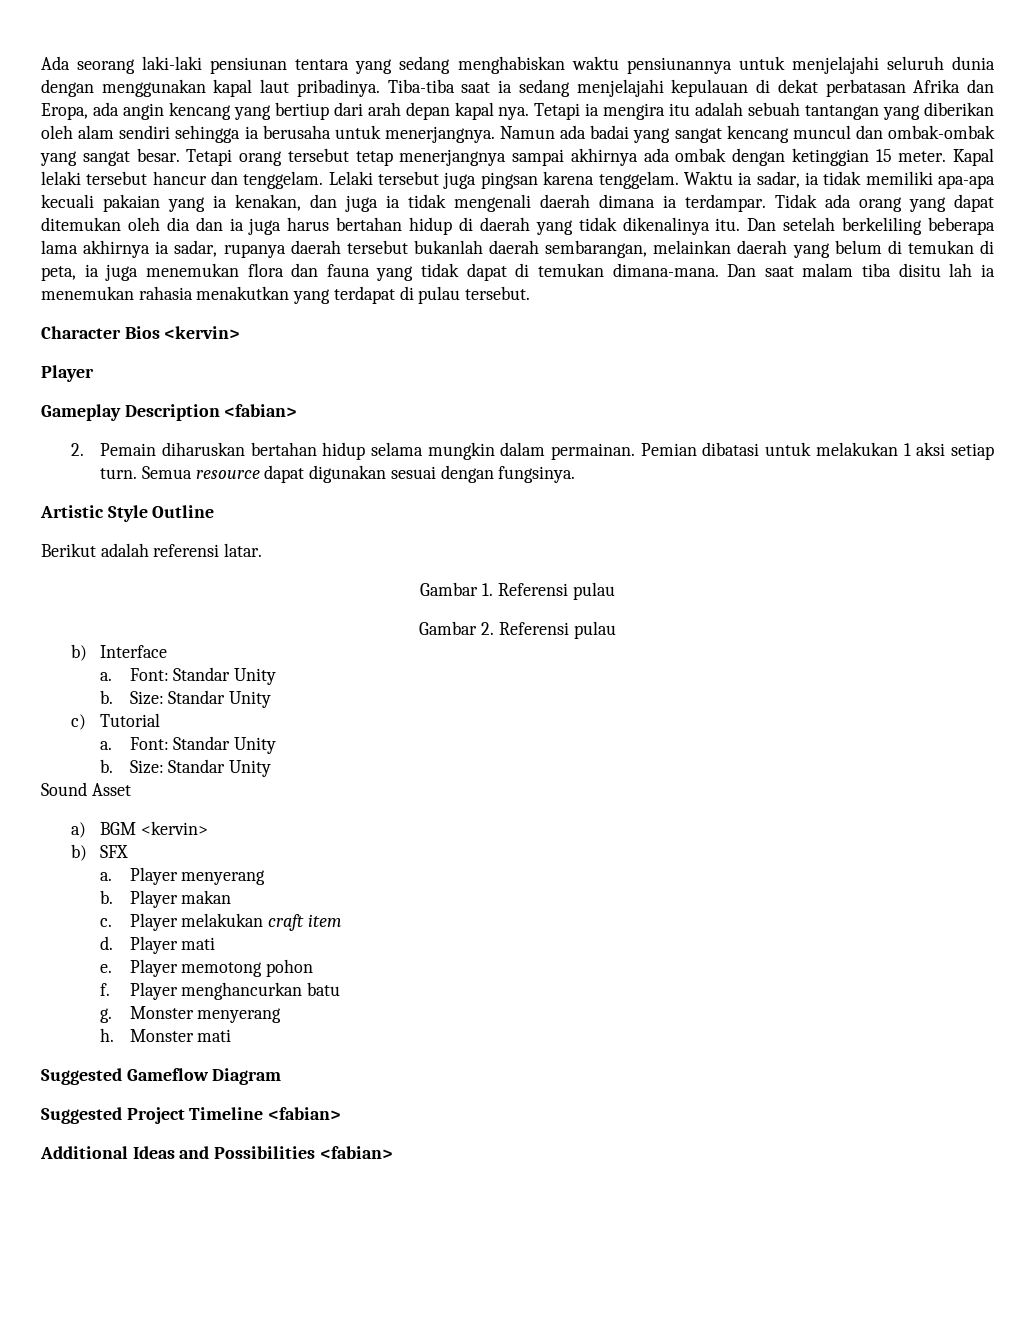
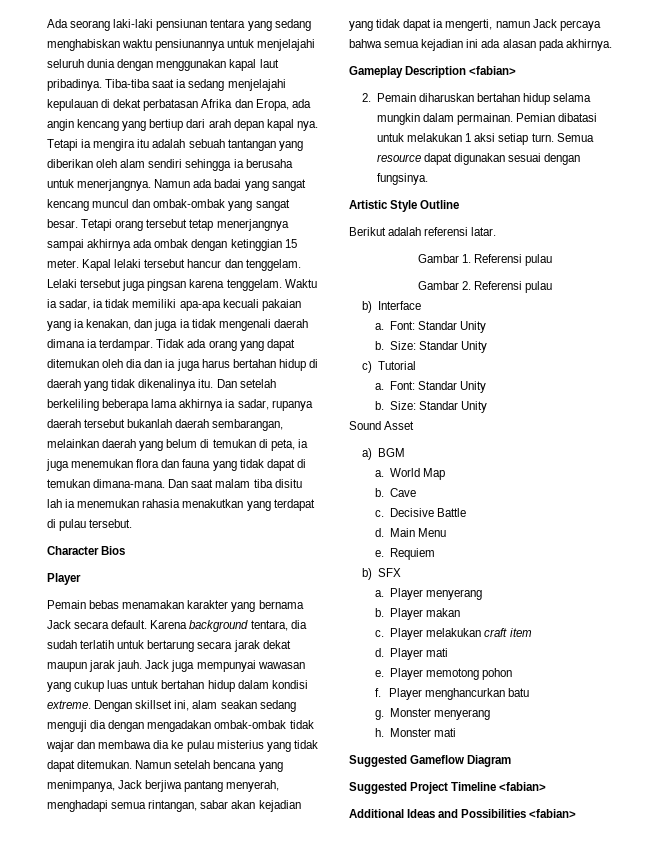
[164,326,241,339] [41,365,94,382] <kervin> // Player -> [47,573,81,585] [47,600,304,612] [47,620,307,632] [47,640,291,652] [47,660,305,672] [47,680,308,692] [47,700,296,712] [47,720,314,732] [46,740,318,752] [47,760,283,772] [47,780,280,792] [47,800,301,812] [349,19,601,31] [349,39,612,51] // Player // Pemain bebas menamakan karakter yang bernama Jack secara default. Karena background tentara, dia sudah terlatih untuk bertarung secara jarak dekat maupun jarak jauh. Jack juga mempunyai wawasan yang cukup luas untuk bertahan hidup dalam kondisi extreme. Dengan skillset ini, alam seakan sedang menguji dia dengan mengadakan ombak-ombak tidak wajar dan membawa dia ke pulau misterius yang tidak dapat ditemukan. Namun setelah bencana yang menimpanya, Jack berjiwa pantang menyerah, menghadapi semua rintangan, sabar akan kejadian yang tidak dapat ia mengerti, namun Jack percaya bahwa semua kejadian ini ada alasan pada akhirnya.
[140,821,208,835] <kervin> -> [375,468,446,480] [375,488,417,497] [375,508,467,517] [375,528,447,537] [375,548,436,560] // a. World Map // b. Cave // c. Decisive Battle // d. Main Menu // e. Requiem

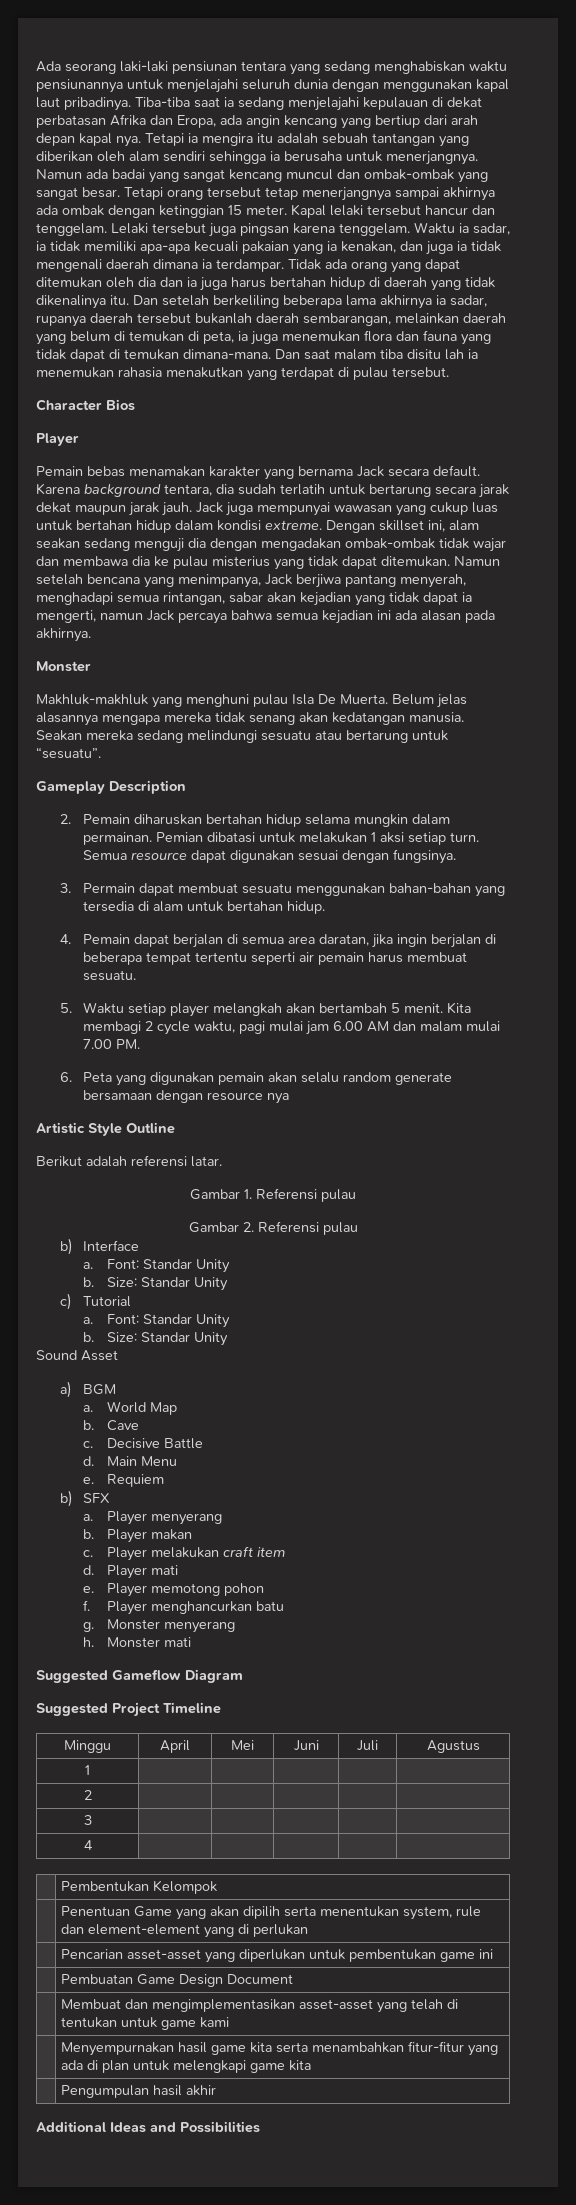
(612, 45) none -> [36,661,91,672] [36,694,467,708] [36,712,464,726] [36,730,448,743] [36,747,101,759] // Monster // Makhluk-makhluk yang menghuni pulau Isla De Muerta. Belum jelas alasannya mengapa mereka tidak senang akan kedatangan manusia. Seakan mereka sedang melindungi sesuatu atau bertarung untuk “sesuatu”.
[469,66,517,75] <fabian> -> (186, 787) none
(428, 179) none -> [59,883,506,897] [83,901,326,914] [59,934,497,948] [83,952,468,965] [83,970,137,981] [59,1002,472,1017] [83,1021,501,1035] [83,1039,141,1049] [59,1072,453,1086] [83,1090,290,1104] // 3. Permain dapat membuat sesuatu menggunakan bahan-bahan yang tersedia di alam untuk bertahan hidup. // 4. Pemain dapat berjalan di semua area daratan, jika ingin berjalan di beberapa tempat tertentu seperti air pemain harus membuat sesuatu. // 5. Waktu setiap player melangkah akan bertambah 5 menit. Kita membagi 2 cycle waktu, pagi mulai jam 6.00 AM dan malam mulai 7.00 PM. // 6. Peta yang digunakan pemain akan selalu random generate bersamaan dengan resource nya
[499,782,547,791] <fabian> -> [64,1740,111,1753] [160,1740,190,1753] [231,1740,254,1750] [293,1740,319,1751] [357,1740,378,1751] [426,1740,480,1753] [85,1765,90,1775] [83,1790,92,1800] [83,1815,92,1825] [83,1840,93,1850] [61,1880,218,1894] [61,1906,482,1920] [61,1924,309,1938] [61,1949,494,1963] [61,1974,294,1987] [61,1999,459,2013] [61,2017,230,2030] [61,2041,499,2056] [61,2060,312,2073] [61,2085,217,2098] // Minggu | April | Mei | Juni | Juli | Agustus // 1 | | | | | // 2 | | | | | // 3 | | | | | // 4 | | | | | // | Pembentukan Kelompok // | Penentuan Game yang akan dipilih serta menentukan system, rule dan element-element yang di perlukan // | Pencarian asset-asset yang diperlukan untuk pembentukan game ini // | Pembuatan Game Design Document // | Membuat dan mengimplementasikan asset-asset yang telah di tentukan untuk game kami // | Menyempurnakan hasil game kita serta menambahkan fitur-fitur yang ada di plan untuk melengkapi game kita // | Pengumpulan hasil akhir
[529,809,577,818] <fabian> -> (260, 2127) none

